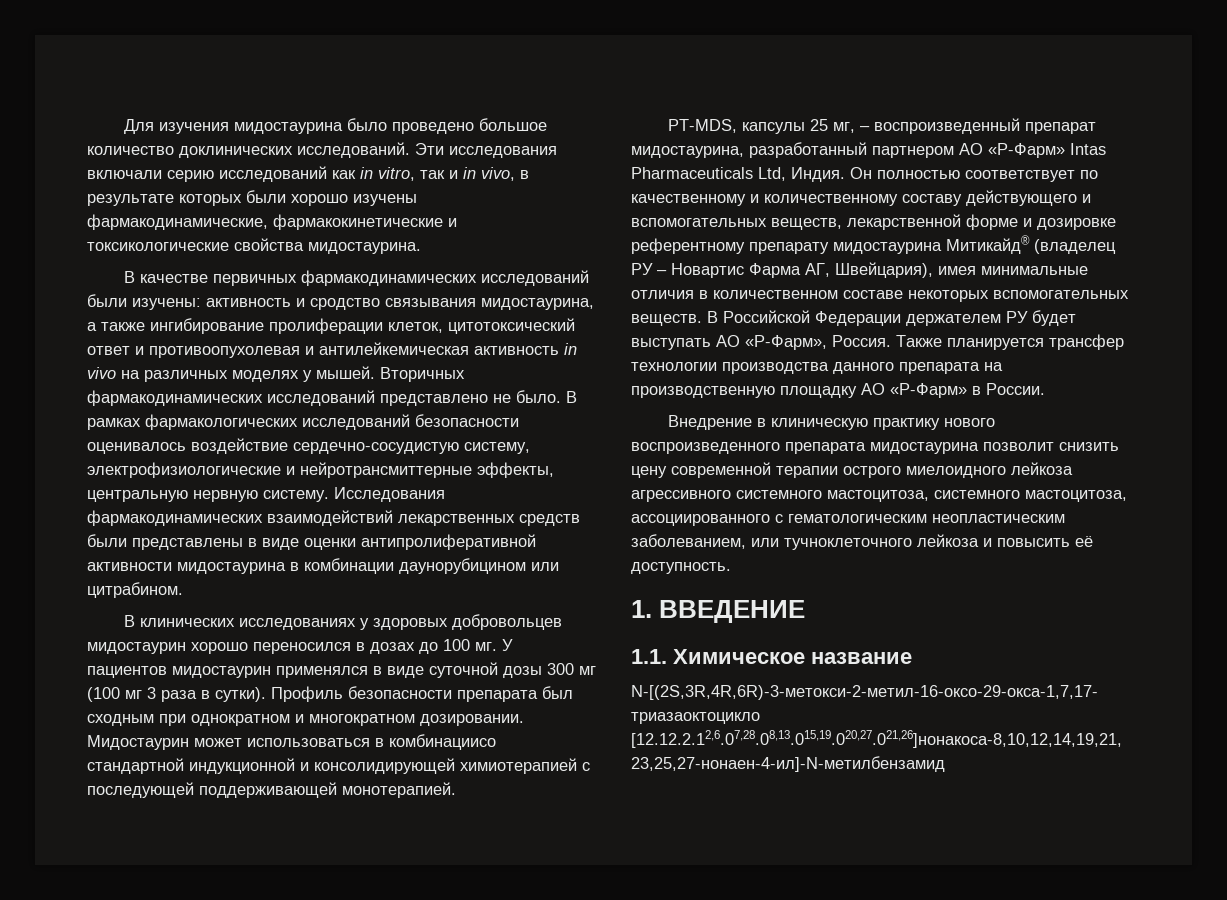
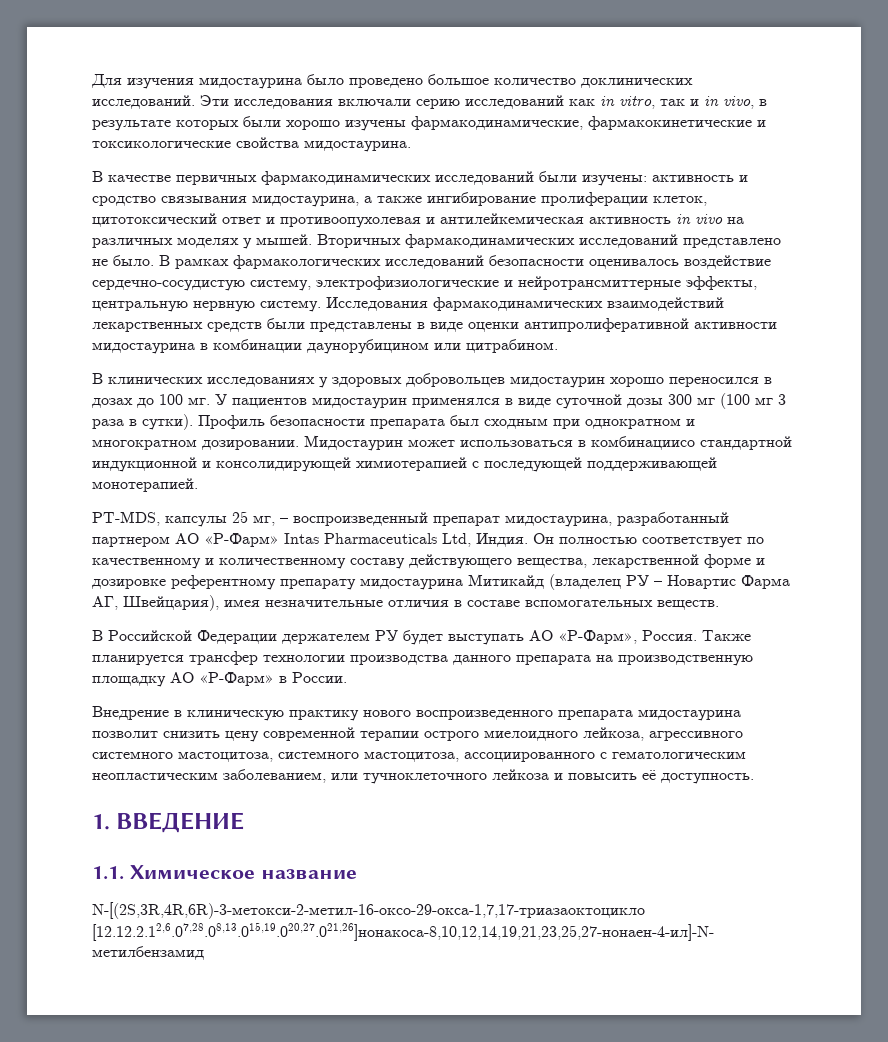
[1082,194,1091,203] [631,218,842,230] и вспомогательных веществ, -> [517,558,587,568] вещества,
[946,235,1030,254] Митикайд® -> [468,574,544,589] Митикайд
[981,266,1088,275] минимальные -> [265,600,383,607] незначительные
[713,290,989,302] количественном составе некоторых -> [467,600,520,607] составе
(702, 320) none -> (719, 605) //
[1011,462,1073,475] лейкоза -> [583,727,644,741] лейкоза,

